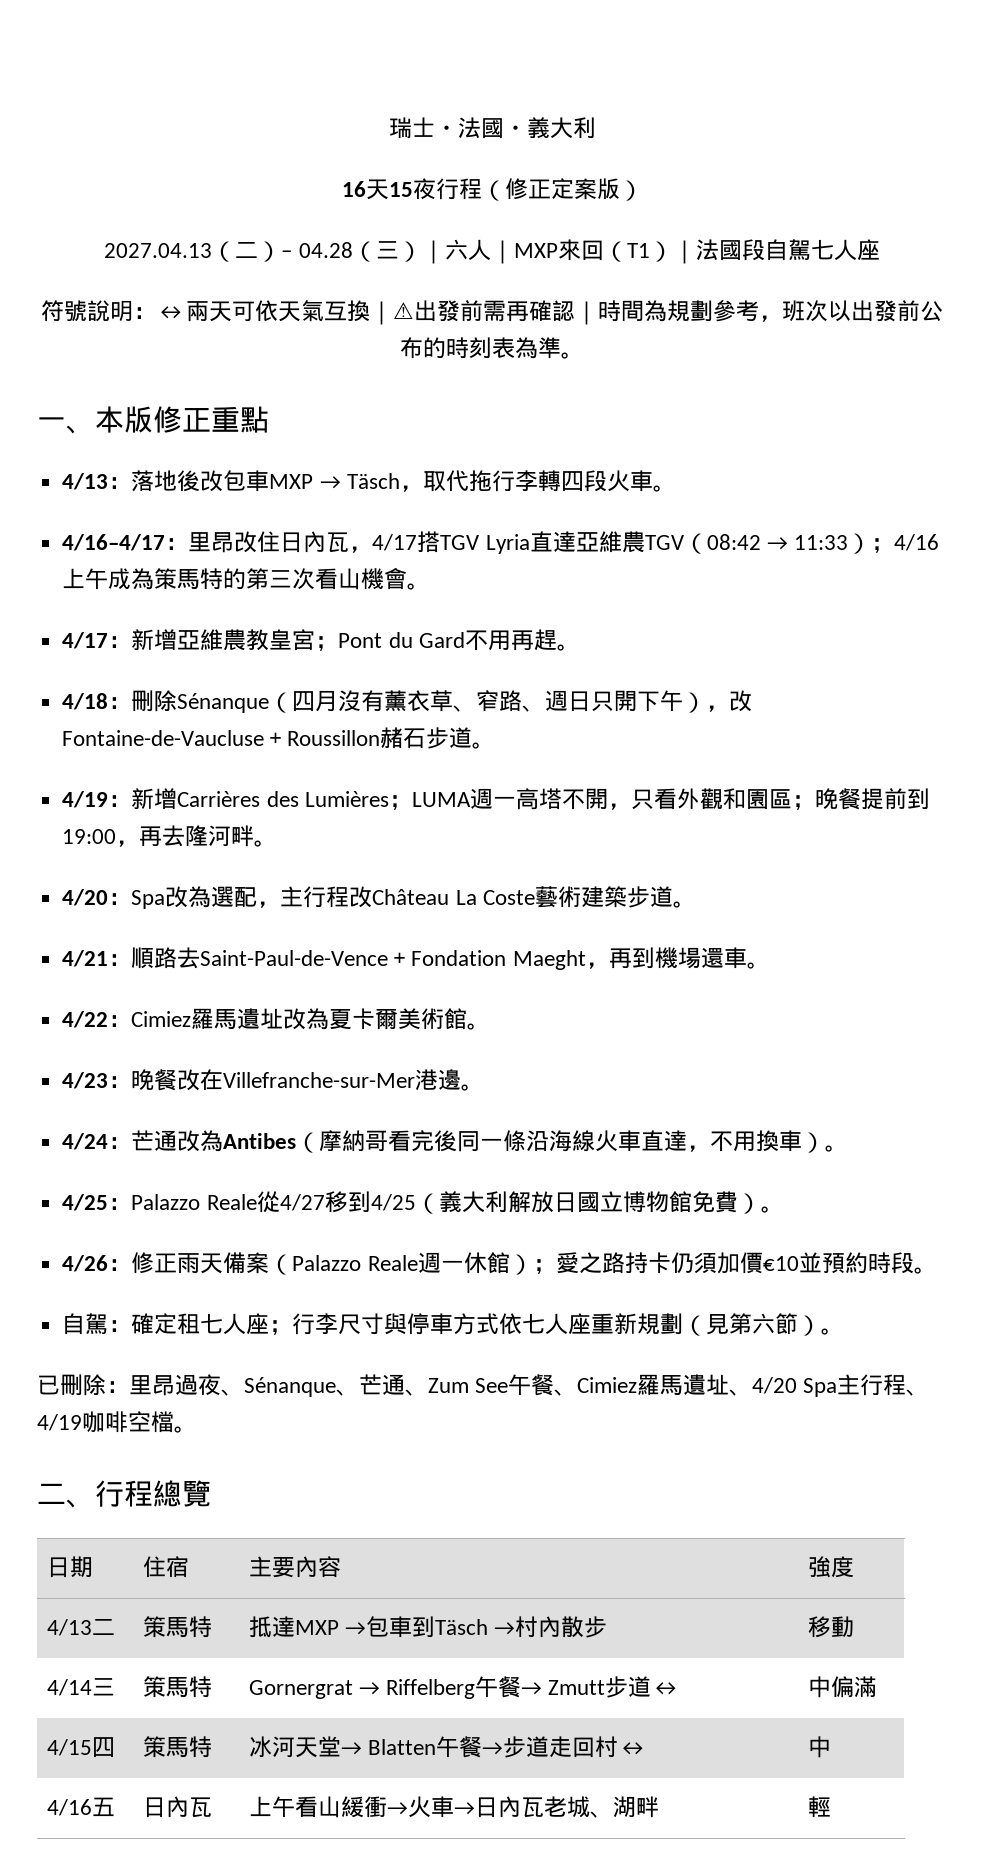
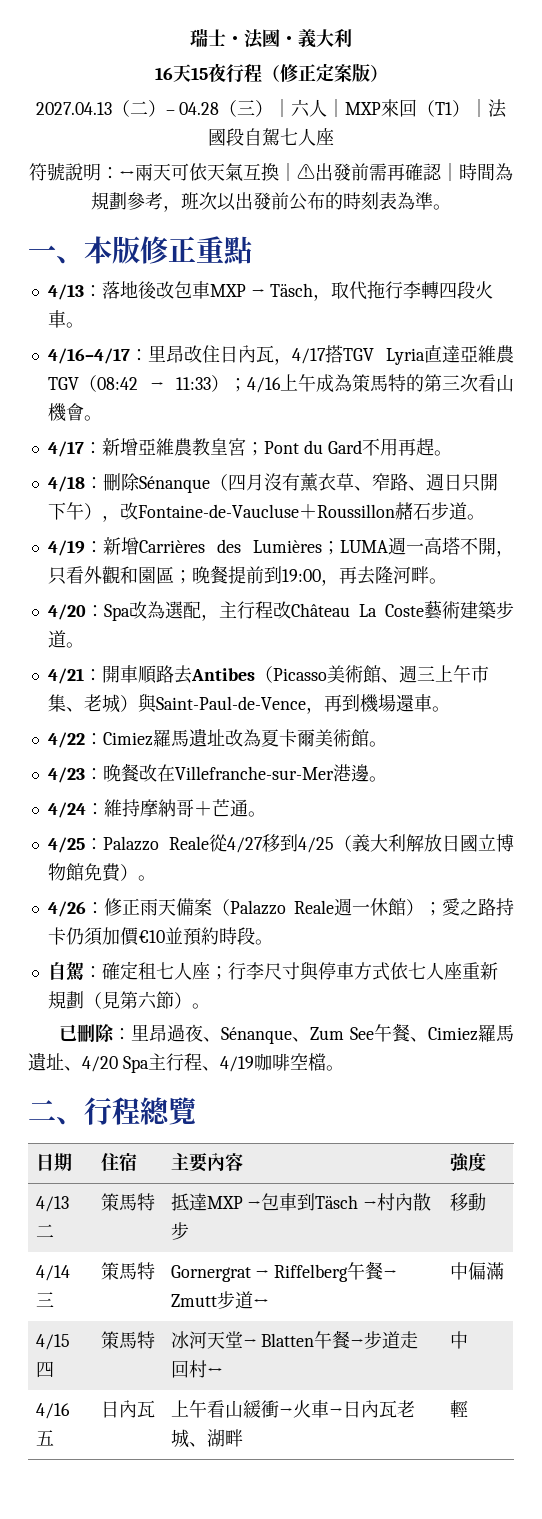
[131,947,586,970] 順路去Saint-Paul-de-Vence＋Fondation Maeght -> [101,665,489,684] [47,693,306,713] 開車順路去Antibes（Picasso美術館、週三上午市集、老城）與Saint-Paul-de-Vence
[131,1130,826,1153] 芒通改為Antibes（摩納哥看完後同一條沿海線火車直達，不用換車） -> [103,799,248,817] 維持摩納哥＋芒通
[359,1374,428,1396] 芒通、 -> (311, 1039) none

